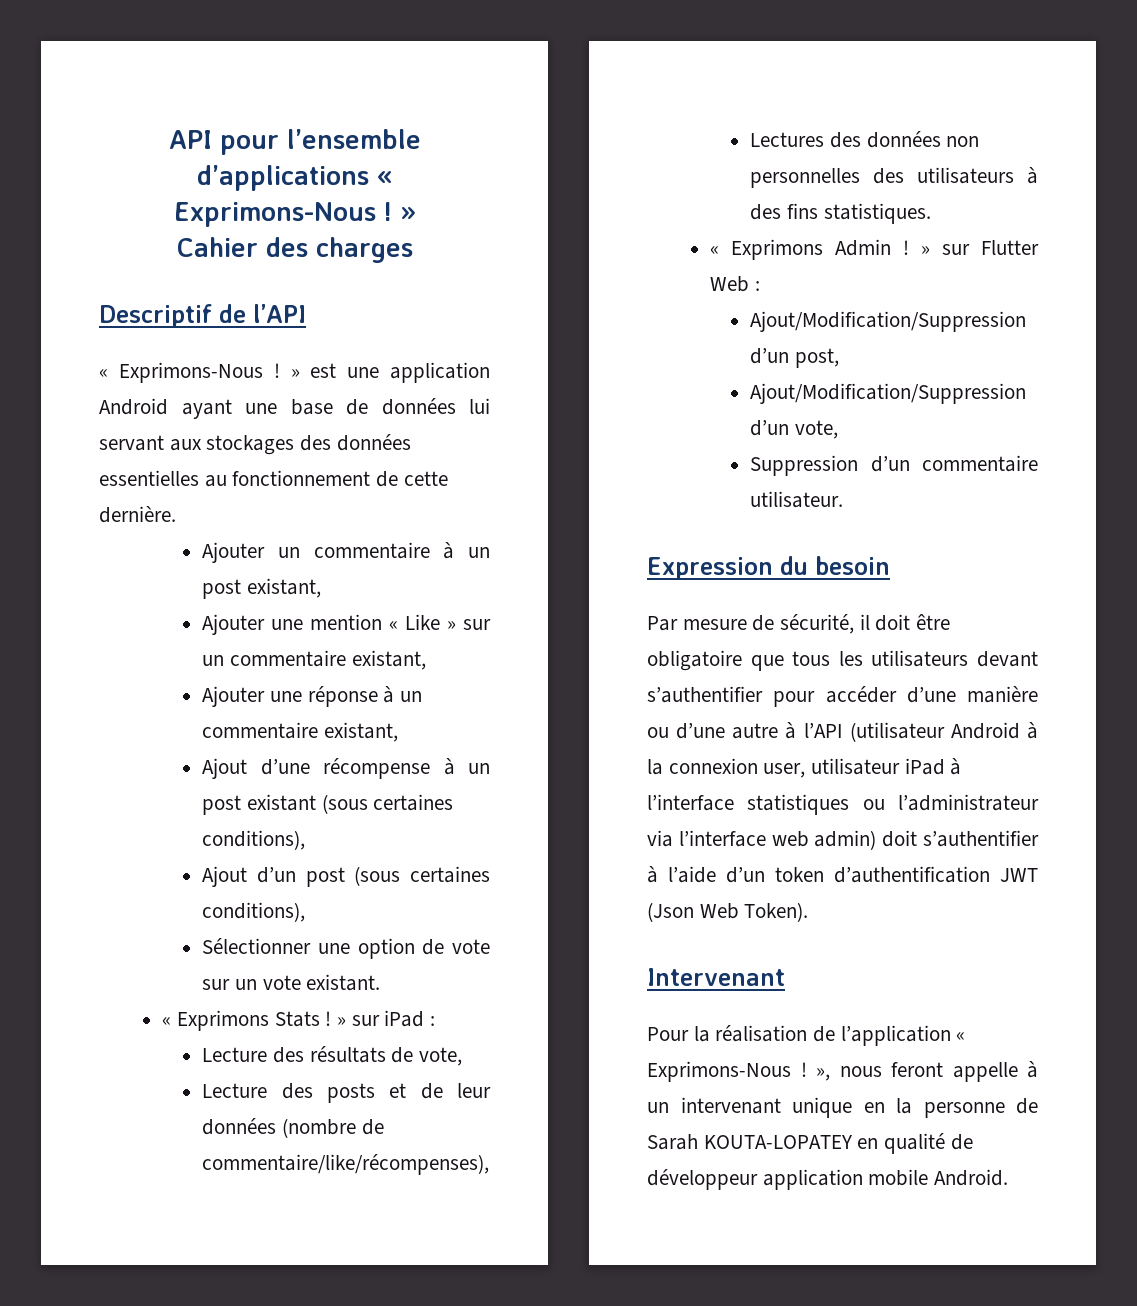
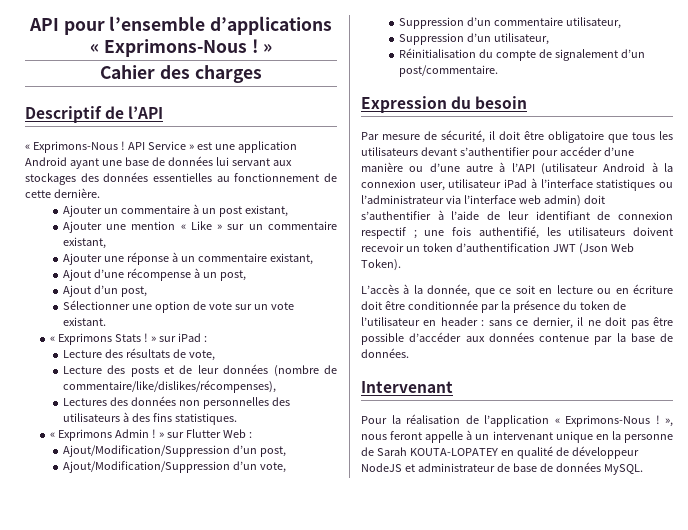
(280, 370) none -> [127,141,186,150] API Service
[202,794,454,815] [202,830,306,850] [202,866,490,887] [202,902,306,922] post existant (sous certaines conditions), // Ajout d’un post (sous certaines conditions), -> [219,270,246,281] [62,285,147,297] post, // Ajout d’un post,
[202,1154,490,1175] commentaire/like/récompenses), -> [62,380,276,393] commentaire/like/dislikes/récompenses),
[750,491,844,508] utilisateur. -> [565,17,621,29] [398,33,549,45] [398,48,645,61] [398,65,498,77] utilisateur, // Suppression d’un utilisateur, // Réinitialisation du compte de signalement d’un post/commentaire.
[726,867,765,883] d’un -> [487,211,673,220] [361,226,673,239] [361,243,420,252] de leur identifiant de connexion respectif ; une fois authentifié, les utilisateurs doivent recevoir un
(809, 912) none -> [361,284,673,297] [361,300,626,313] [361,317,673,329] [361,332,673,345] [361,348,409,358] // L’accès à la donnée, que ce soit en lecture ou en écriture doit être conditionnée par la présence du token de l’utilisateur en header : sans ce dernier, il ne doit pas être possible d’accéder aux données contenue par la base de données.
[762,1169,1009,1190] application mobile Android. -> [361,462,643,475] NodeJS et administrateur de base de données MySQL.

